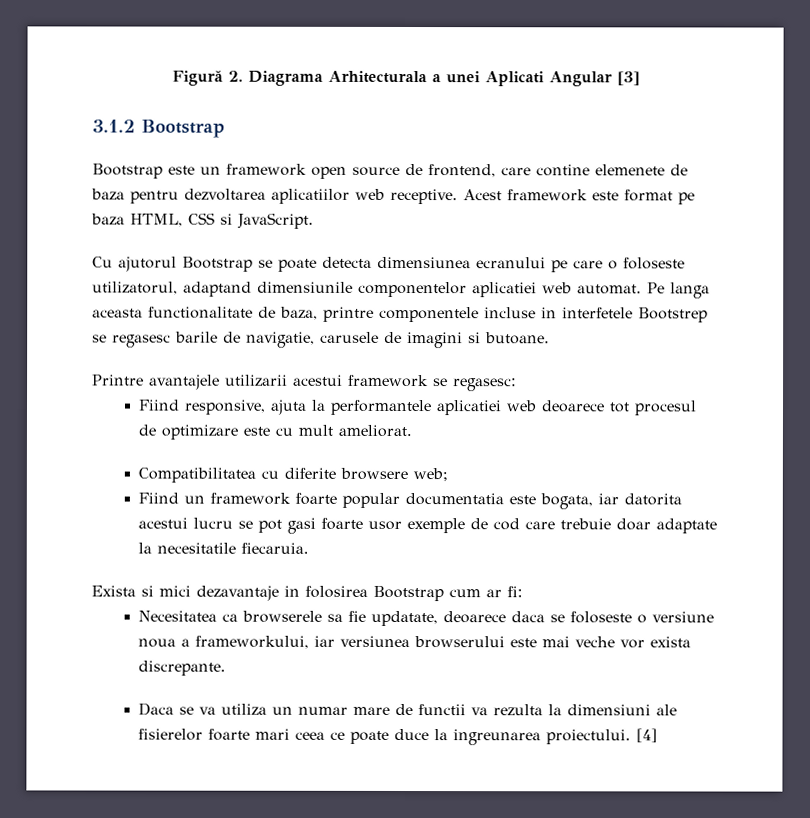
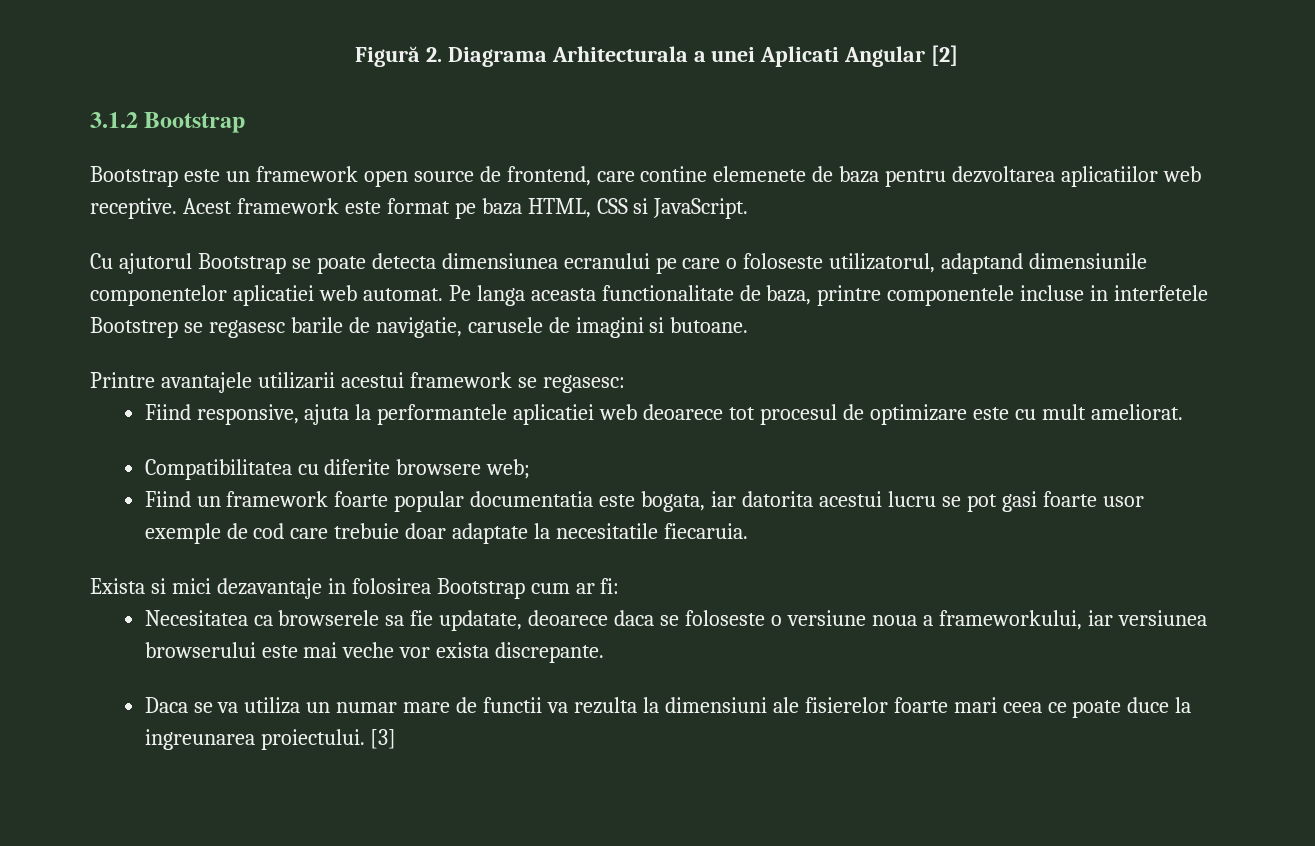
[616,71,640,86] [3] -> [931,45,959,66] [2]
[636,728,659,743] [4] -> [370,729,397,749] [3]

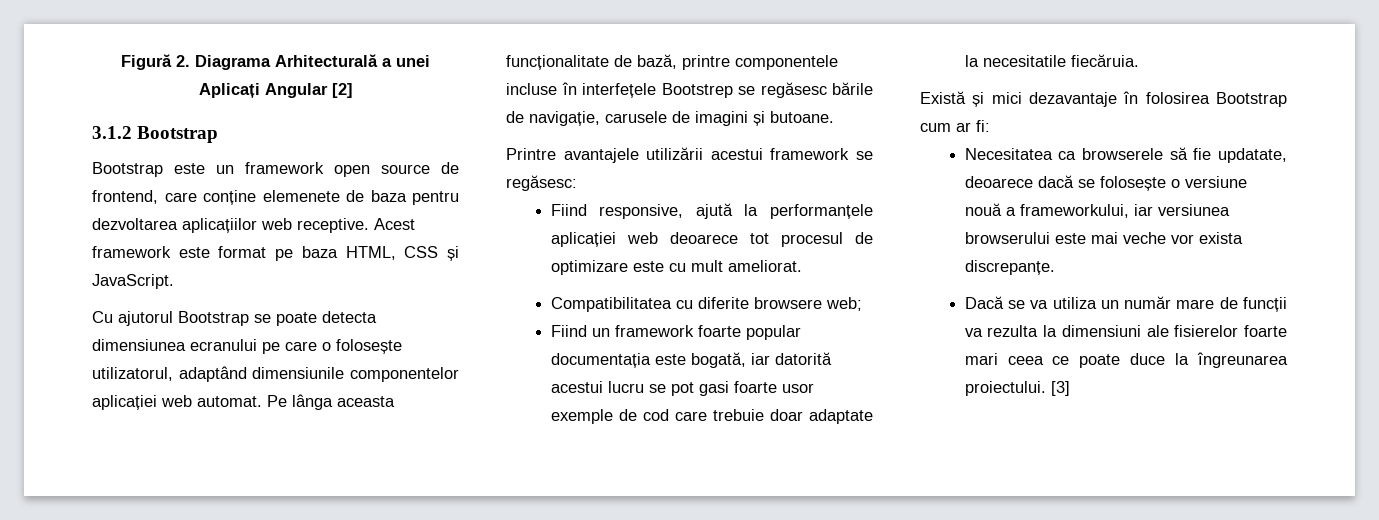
[551,46,688,62] Arhitecturala -> [275,54,378,67] Arhitecturală
[760,46,840,67] Aplicati -> [198,83,260,98] Aplicați
[640,166,708,182] contine -> [203,190,256,205] conține
[1061,166,1159,187] aplicatiilor -> [182,218,257,233] aplicațiilor
[633,198,649,214] si -> [447,246,460,261] și
[743,253,1024,274] foloseste utilizatorul, adaptand -> [336,339,402,354] [92,366,247,382] folosește utilizatorul, adaptând
[232,285,314,306] aplicatiei -> [92,395,157,410] aplicației
[476,285,1209,306] [90,317,462,338] langa aceasta functionalitate de baza, printre componentele incluse in interfetele Bootstrep se regasesc barile de navigatie, -> [292,394,395,410] [506,54,838,70] [506,82,873,98] [506,111,600,126] lânga aceasta funcționalitate de bază, printre componentele incluse în interfețele Bootstrep se regăsesc bările de navigație,
[649,317,665,333] si -> [753,111,765,126] și
[257,372,335,389] utilizarii -> [646,147,704,160] utilizării
[542,375,625,393] regasesc: -> [506,175,577,191] regăsesc:
[304,404,595,425] ajuta la performantele aplicatiei -> [695,203,873,219] [550,232,616,247] ajută la performanțele aplicației
[470,491,814,512] documentatia este bogata, iar datorita -> [550,352,832,368] documentația este bogată, iar datorită
[664,523,749,539] [90,578,166,594] fiecaruia. // Exista si -> [1070,54,1139,67] [920,91,985,107] fiecăruia. // Există și
[327,578,346,594] in -> [1123,91,1139,104] în
[385,615,405,626] sa -> [1169,147,1188,160] să
[614,610,766,626] daca se foloseste -> [1037,175,1166,191] dacă se folosește
[871,615,917,626] noua -> [964,203,1002,216] nouă
[495,642,605,663] [144,697,188,713] discrepante. // Daca -> [964,260,1055,275] [964,296,1004,309] discrepanțe. // Dacă
[336,702,398,713] numar -> [1124,296,1172,309] număr
[483,697,543,713] functii -> [1243,297,1287,312] funcții
[144,729,255,750] ingreunarea -> [1197,352,1288,368] îngreunarea

